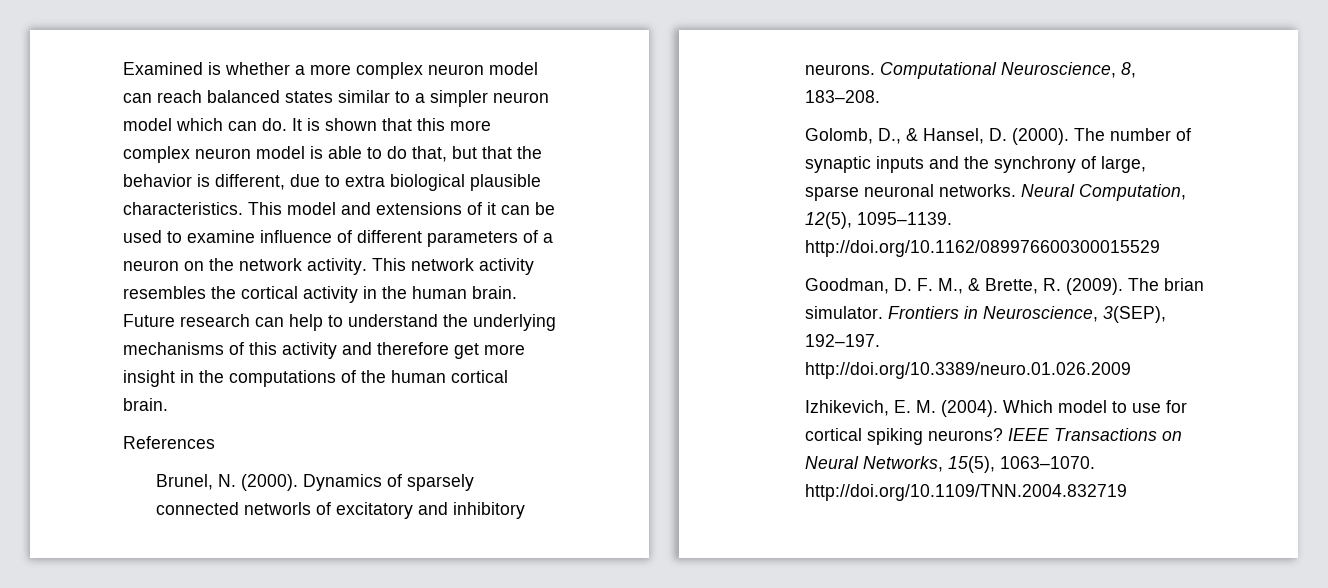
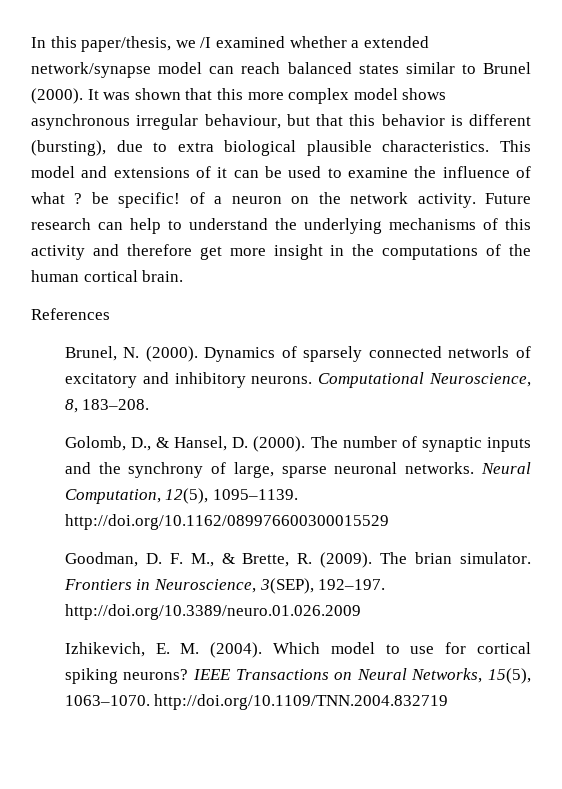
[123,62,484,79] Examined is whether a more complex neuron -> [31,36,429,52] [31,62,151,78] In this paper/thesis, we /I examined whether a extended network/synapse
[415,90,549,107] [123,118,320,131] a simpler neuron model which can do. It is -> [483,62,531,74] [31,88,131,104] Brunel (2000). It was
[195,146,447,162] neuron model is able to do that, -> [353,88,447,100] [31,114,281,130] model shows asynchronous irregular behaviour,
[517,146,542,159] the -> [349,114,376,126] this
[215,174,285,190] different, -> [469,114,531,126] [31,140,106,156] different (bursting),
(255, 236) none -> [414,166,437,178] the
[357,230,518,247] different parameters -> [31,192,181,208] what ? be specific!
[372,258,534,275] [123,286,517,303] This network activity resembles the cortical activity in the human brain. -> (476, 200) none

